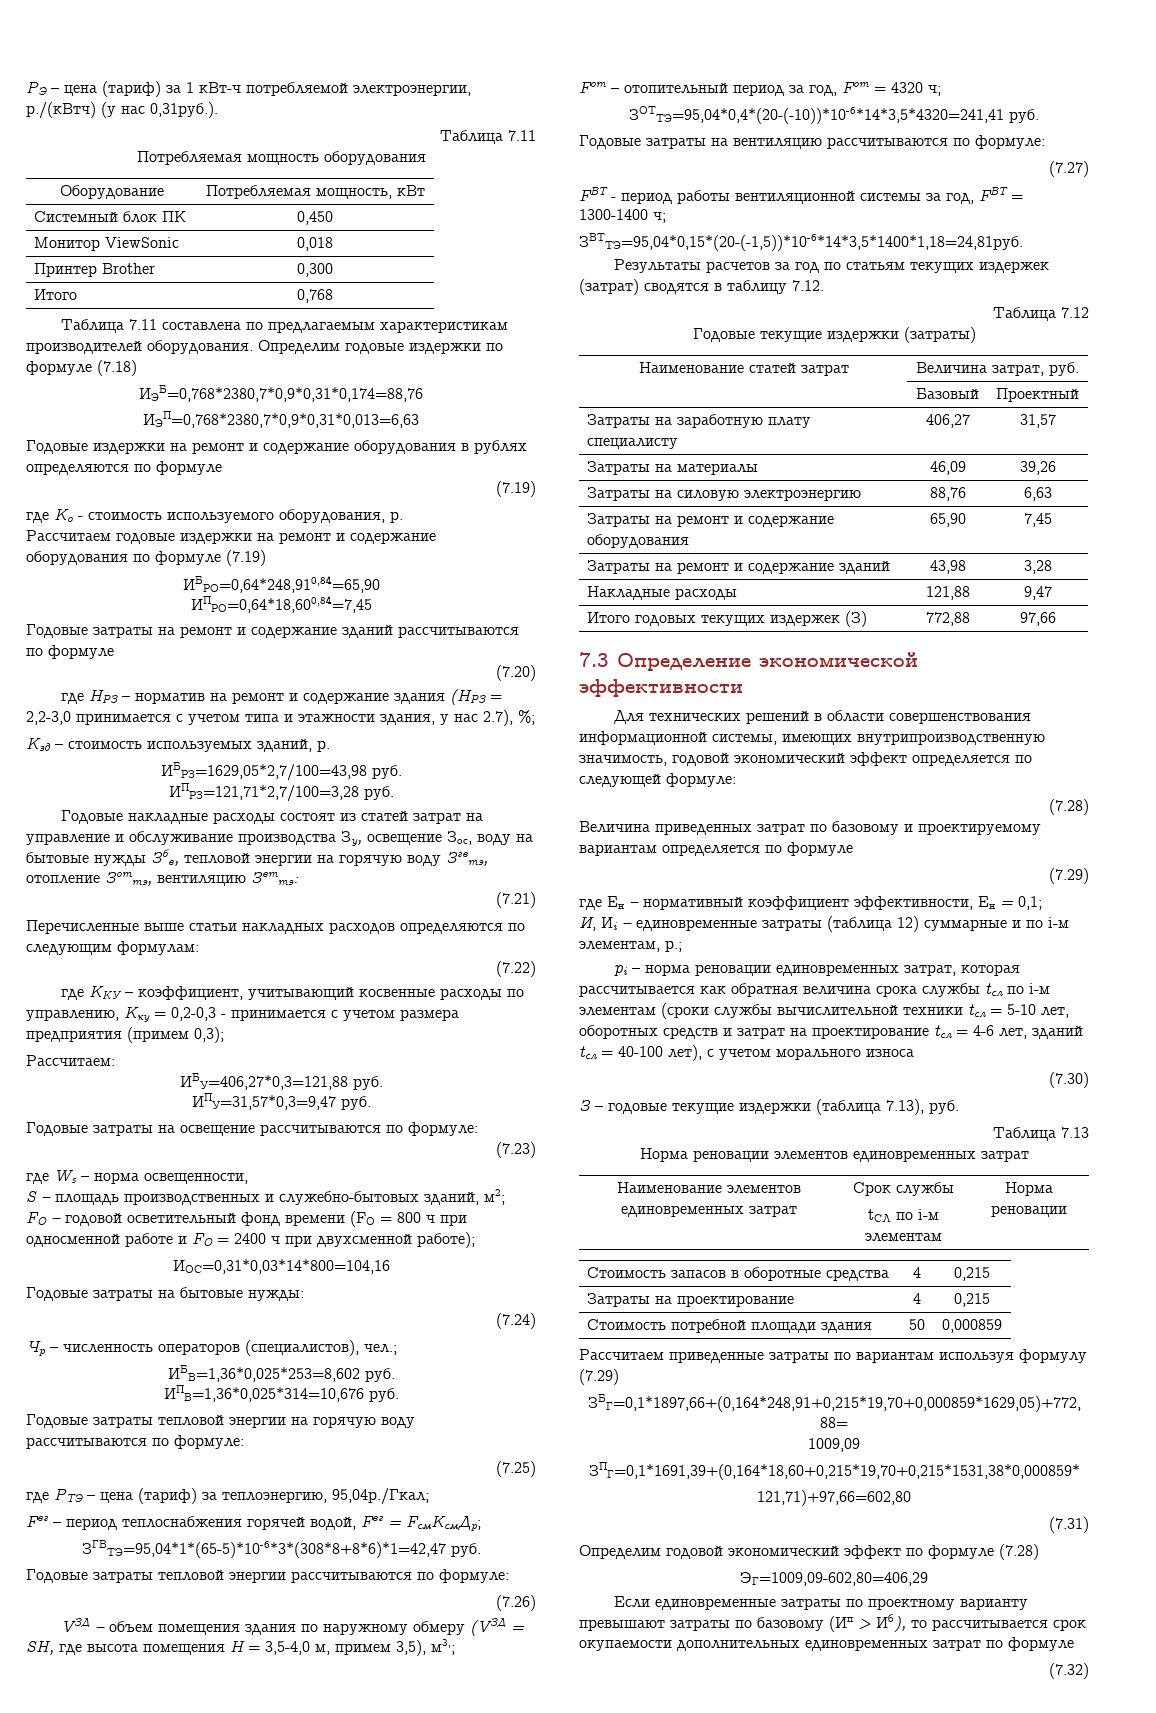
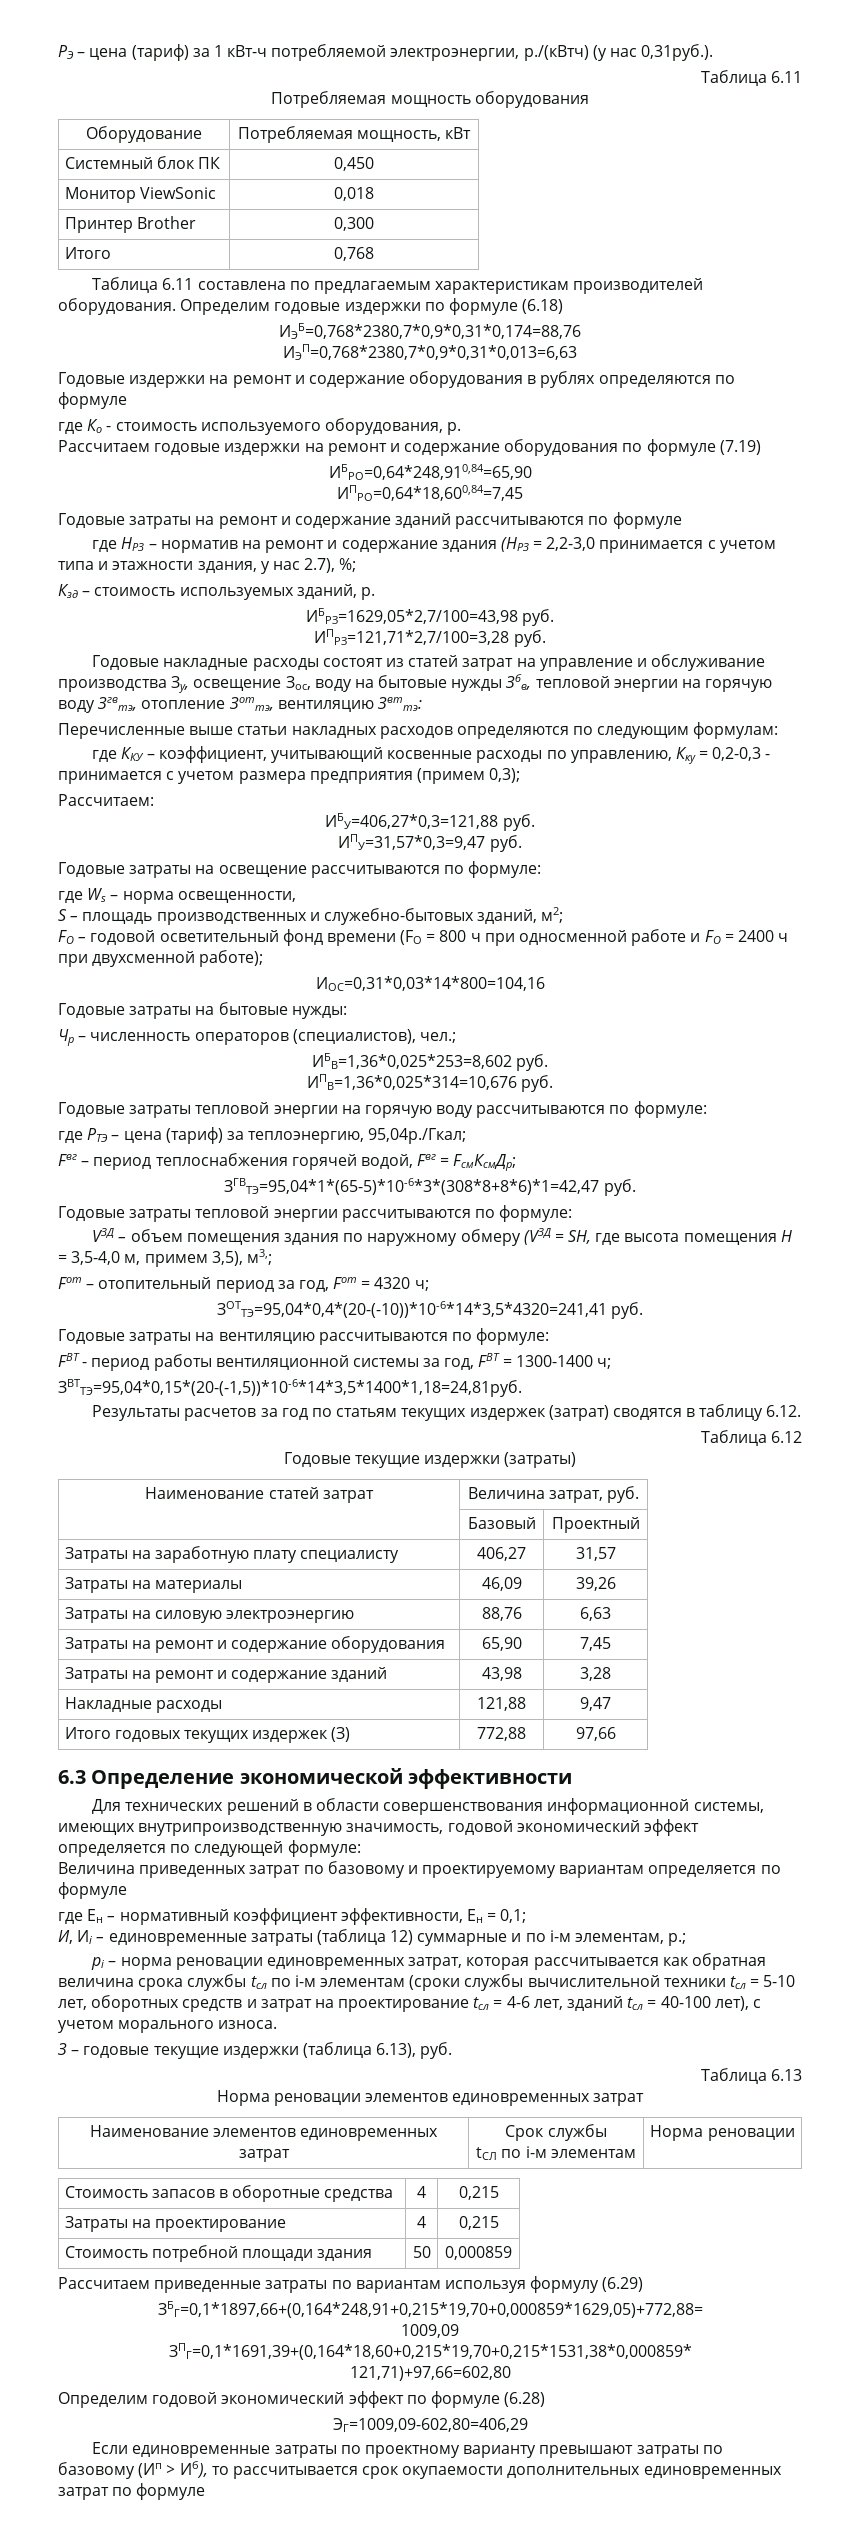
[508,130,536,141] 7.11 -> [771,71,802,83] 6.11
[128,319,157,330] 7.11 -> [162,278,194,290] 6.11
[97,360,137,376] (7.18) -> [522,299,564,314] (6.18)
[496,481,536,497] // (7.19) -> (127, 400) none
[496,665,536,681] // (7.20) -> (682, 520) none
[496,892,536,908] // (7.21) -> (422, 704) none
[496,961,536,977] // (7.22) -> (779, 730) none
[496,1142,536,1158] // (7.23) -> (542, 869) none
[496,1313,536,1329] // (7.24) -> (347, 1012) none
[496,1461,536,1477] // (7.25) -> (707, 1109) none
[496,1595,536,1611] // (7.26) -> (573, 1213) none
[1049,161,1089,177] // (7.27) -> (550, 1336) none
[792,280,824,291] [993,307,1089,321] 7.12. // Таблица 7.12 -> [766,1405,802,1417] [700,1430,802,1446] 6.12. // Таблица 6.12
[579,652,609,667] 7.3 -> [58,1770,86,1784] 6.3
[1049,799,1089,815] // (7.28) -> (361, 1848) none
[1049,868,1089,884] // (7.29) -> (127, 1890) none
[866,1049,914,1057] [1049,1072,1089,1088] износа // (7.30) -> [218,2020,278,2029] износа.
[886,1099,924,1115] 7.13), -> [376,2043,417,2058] 6.13),
[1061,1127,1089,1138] 7.13 -> [771,2069,802,2081] 6.13
[579,1369,619,1385] (7.29) -> [602,2277,644,2292] (6.29)
[1049,1517,1089,1533] // (7.31) -> (511, 2373) none
[999,1544,1039,1560] (7.28) -> [504,2392,546,2407] (6.28)
[1049,1663,1089,1679] // (7.32) -> (206, 2491) none

